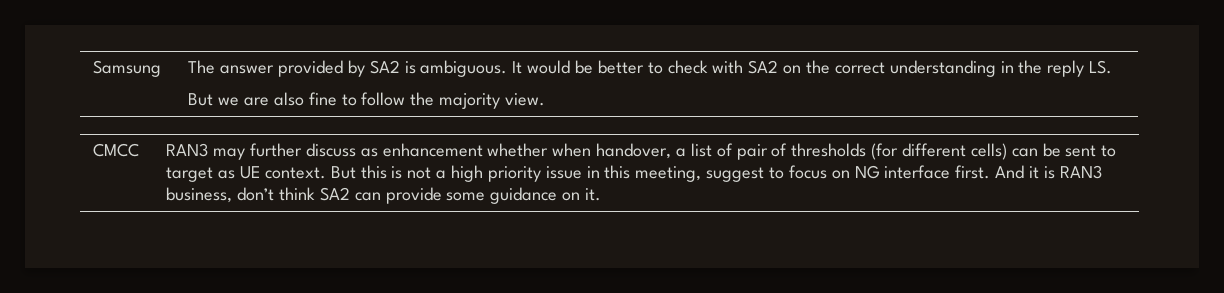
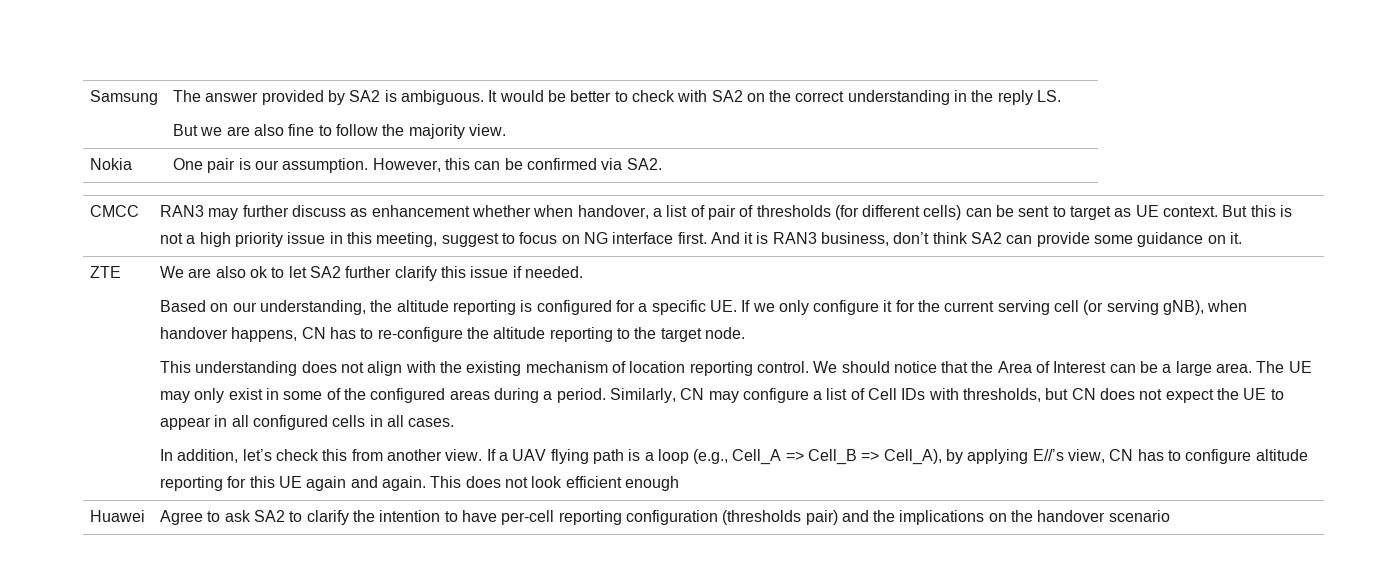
(546, 99) none -> [90,158,133,170] [173,158,662,173] // Nokia | One pair is our assumption. However, this can be confirmed via SA2.
(602, 194) none -> [90,266,122,278] [160,266,583,281] [160,300,1248,315] [160,327,745,342] [160,361,1312,376] [160,388,1284,403] [160,415,455,430] [160,449,1308,465] [160,476,679,491] [90,510,146,522] [160,510,1170,525] // ZTE | We are also ok to let SA2 further clarify this issue if needed. // Based on our understanding, the altitude reporting is configured for a specific UE. If we only configure it for the current serving cell (or serving gNB), when handover happens, CN has to re-configure the altitude reporting to the target node. // This understanding does not align with the existing mechanism of location reporting control. We should notice that the Area of Interest can be a large area. The UE may only exist in some of the configured areas during a period. Similarly, CN may configure a list of Cell IDs with thresholds, but CN does not expect the UE to appear in all configured cells in all cases. // In addition, let’s check this from another view. If a UAV flying path is a loop (e.g., Cell_A => Cell_B => Cell_A), by applying E//’s view, CN has to configure altitude reporting for this UE again and again. This does not look efficient enough // Huawei | Agree to ask SA2 to clarify the intention to have per-cell reporting configuration (thresholds pair) and the implications on the handover scenario

